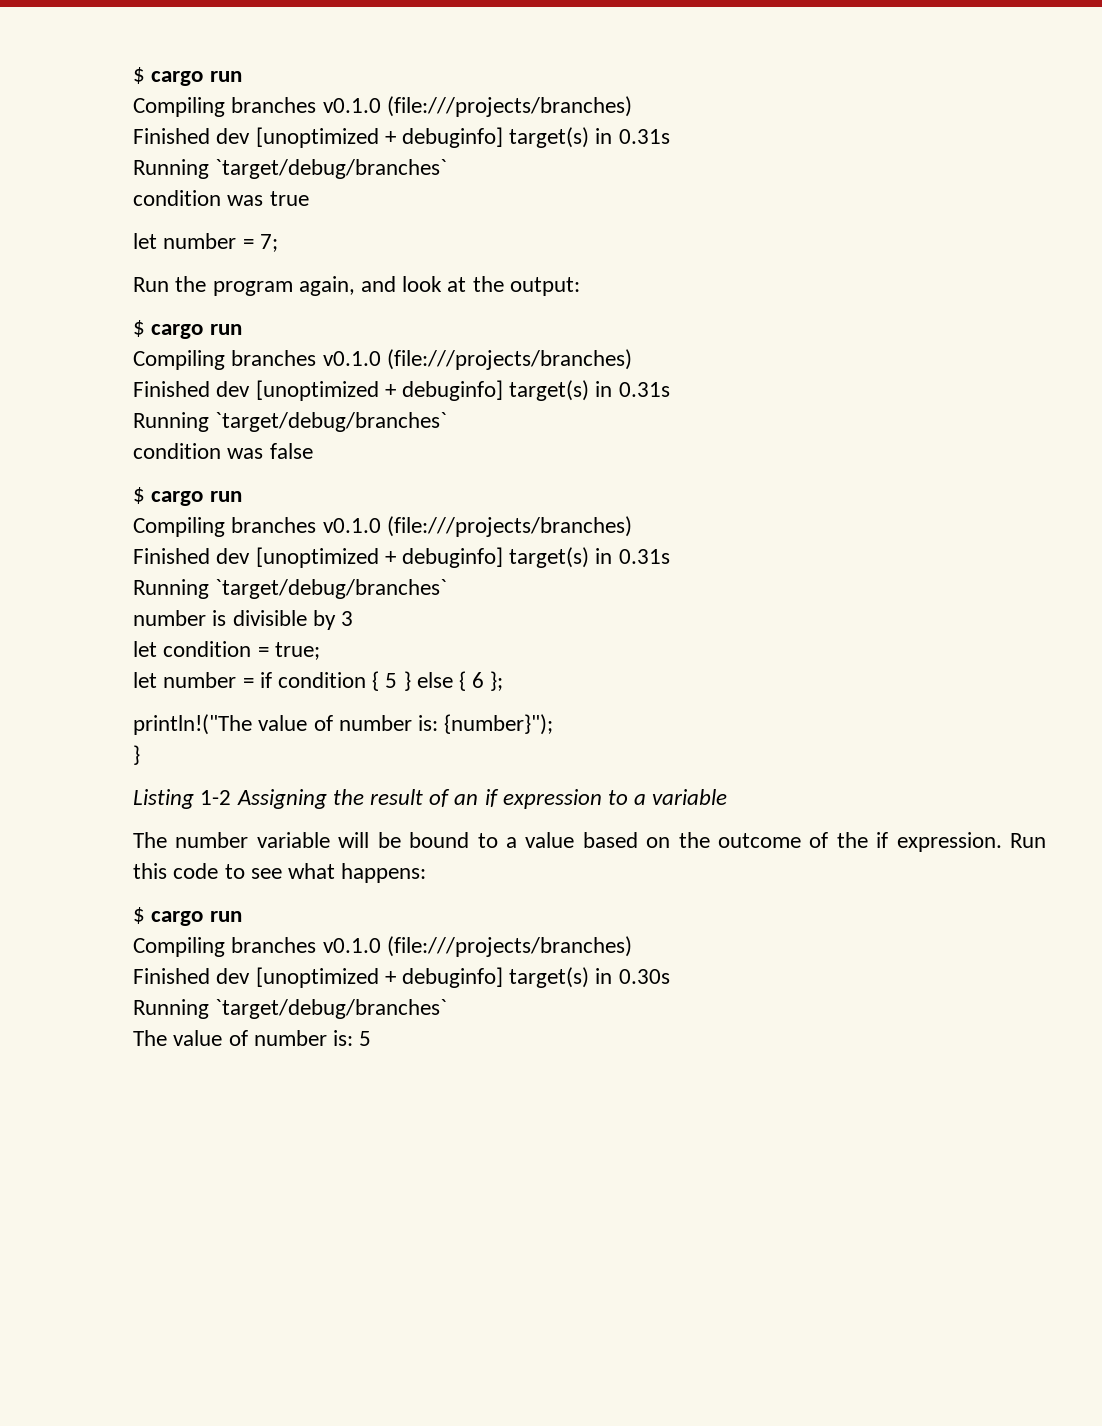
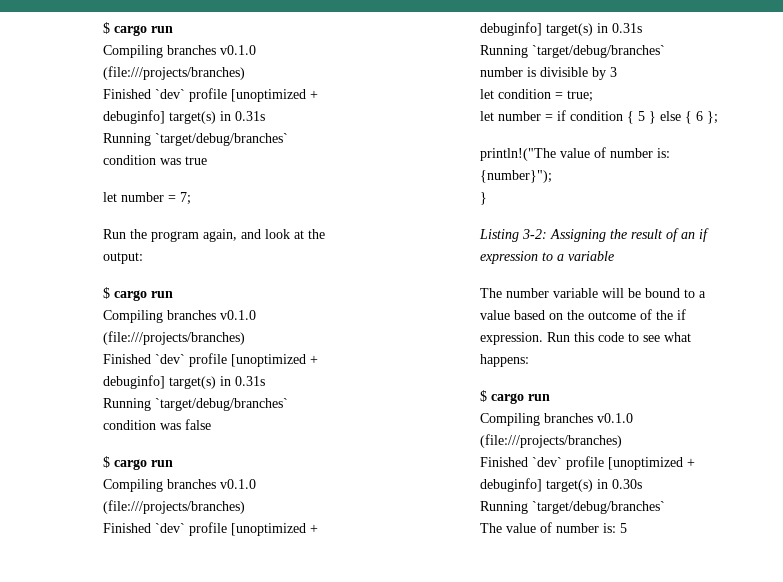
[133,67,242,86] [133,96,632,117] [133,128,251,144] $ cargo run // Compiling branches v0.1.0 (file:///projects/branches) // Finished dev -> [103,22,174,36] [103,45,257,58] [103,66,246,80] [103,88,228,102] $ cargo run // Compiling branches v0.1.0 (file:///projects/branches) // Finished `dev` profile
[216,381,251,397] dev -> [155,353,228,367] `dev` profile
[216,548,251,564] dev -> [155,522,228,536] `dev` profile
[200,790,232,805] 1-2 -> [522,229,548,239] 3-2:
[216,968,251,984] dev -> [532,456,605,470] `dev` profile

